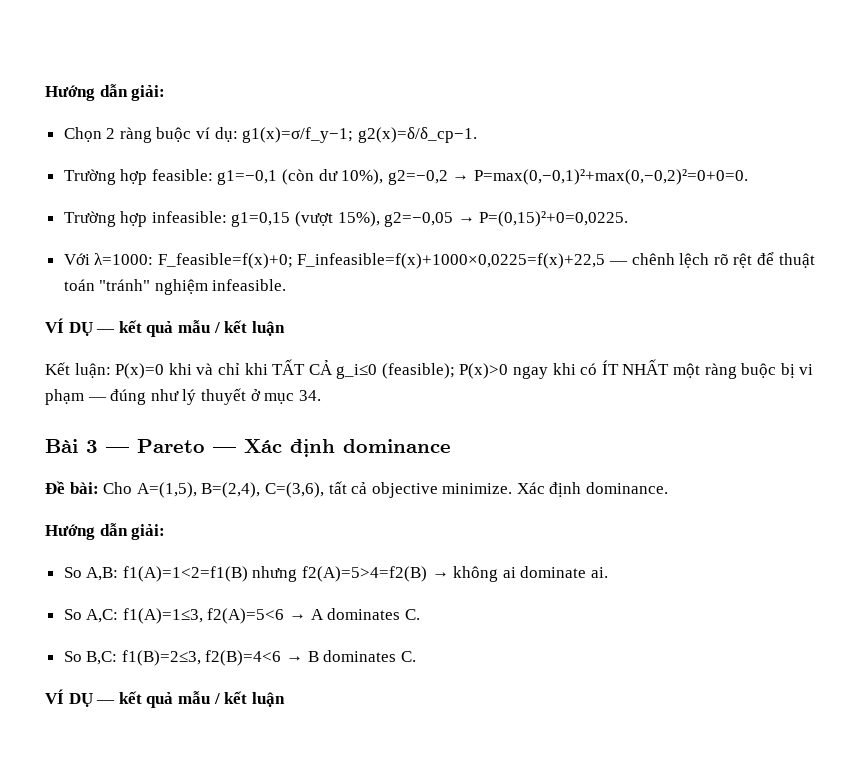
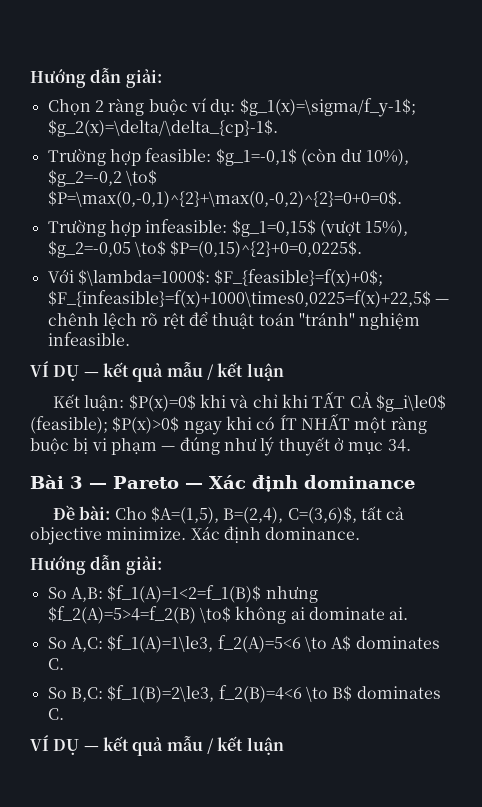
[242,127,477,143] g1(x)=σ/f_y−1; g2(x)=δ/δ_cp−1. -> [239,98,416,117] [47,119,278,137] $g_1(x)=\sigma/f_y-1$; $g_2(x)=\delta/\delta_{cp}-1$.
[217,170,278,185] g1=−0,1 -> [215,148,297,166] $g_1=-0,1$
[387,169,749,185] g2=−0,2 → P=max(0,−0,1)²+max(0,−0,2)²=0+0=0. -> [47,169,157,187] [47,190,402,208] $g_2=-0,2 \to$ $P=\max(0,-0,1)^{2}+\max(0,-0,2)^{2}=0+0=0$.
[231,212,291,227] g1=0,15 -> [231,219,316,237] $g_1=0,15$
[384,211,629,227] [63,253,606,269] g2=−0,05 → P=(0,15)²+0=0,0225. // Với λ=1000: F_feasible=f(x)+0; F_infeasible=f(x)+1000×0,0225=f(x)+22,5 -> [47,240,363,258] [47,269,384,287] [47,290,431,308] $g_2=-0,05 \to$ $P=(0,15)^{2}+0=0,0225$. // Với $\lambda=1000$: $F_{feasible}=f(x)+0$; $F_{infeasible}=f(x)+1000\times0,0225=f(x)+22,5$
[115,363,165,379] P(x)=0 -> [128,394,196,412] $P(x)=0$
[336,363,509,379] g_i≤0 (feasible); P(x)>0 -> [375,394,446,412] [30,416,180,434] $g_i\le0$ (feasible); $P(x)>0$
[136,482,324,498] A=(1,5), B=(2,4), C=(3,6), -> [150,506,357,524] $A=(1,5), B=(2,4), C=(3,6)$,
[122,566,449,582] f1(A)=1<2=f1(B) nhưng f2(A)=5>4=f2(B) → -> [107,585,318,603] [47,606,231,624] $f_1(A)=1<2=f_1(B)$ nhưng $f_2(A)=5>4=f_2(B) \to$
[122,608,324,624] f1(A)=1≤3, f2(A)=5<6 → A -> [107,635,352,653] $f_1(A)=1\le3, f_2(A)=5<6 \to A$
[121,650,319,666] f1(B)=2≤3, f2(B)=4<6 → B -> [107,685,353,703] $f_1(B)=2\le3, f_2(B)=4<6 \to B$

